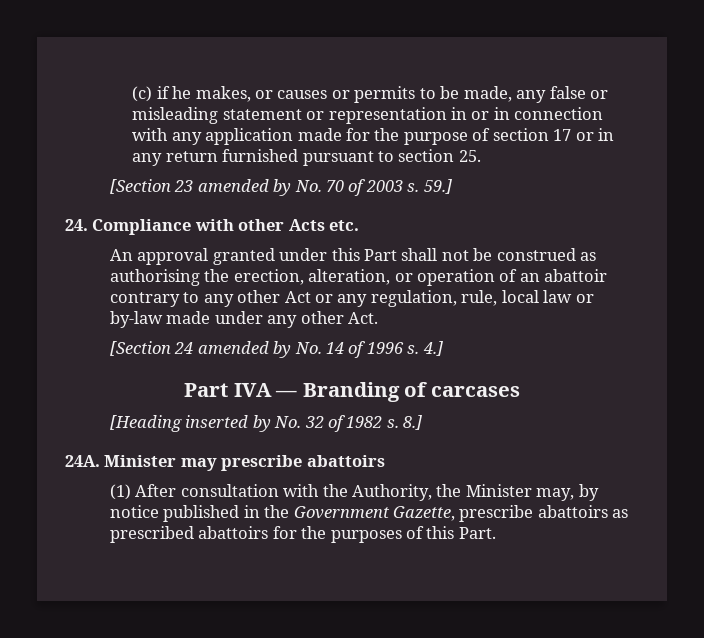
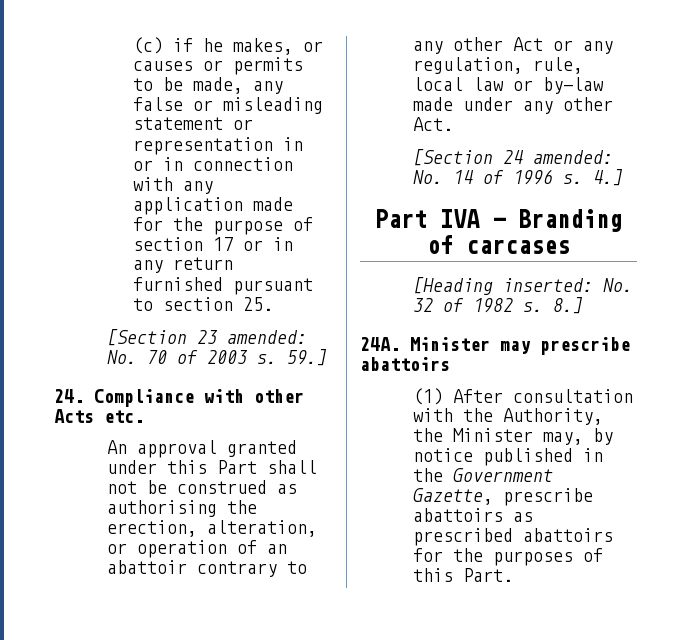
[197,179,292,196] amended by -> [226,330,307,344] amended:
[197,341,292,358] amended by -> [532,150,613,164] amended:
[185,415,271,432] inserted by -> [502,278,593,292] inserted:

